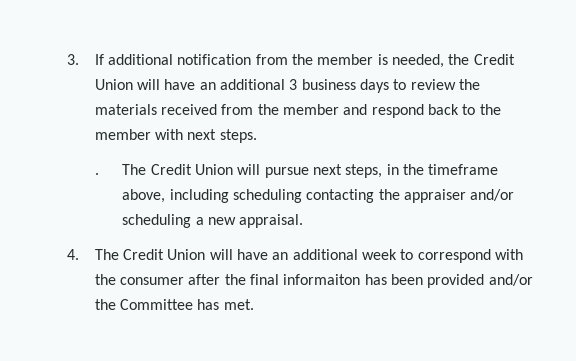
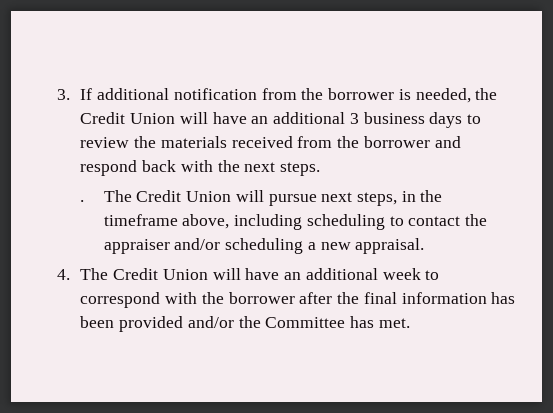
[317,54,374,65] member -> [328,88,395,100] borrower
[282,104,339,115] member -> [363,136,430,148] borrower
[462,104,501,115] [94,129,183,140] to the member with -> [180,160,240,172] with the
[306,189,375,203] contacting -> [389,216,461,226] to contact
[119,277,184,285] consumer -> [228,292,295,304] borrower
[283,274,361,285] informaiton -> [401,292,487,304] information

